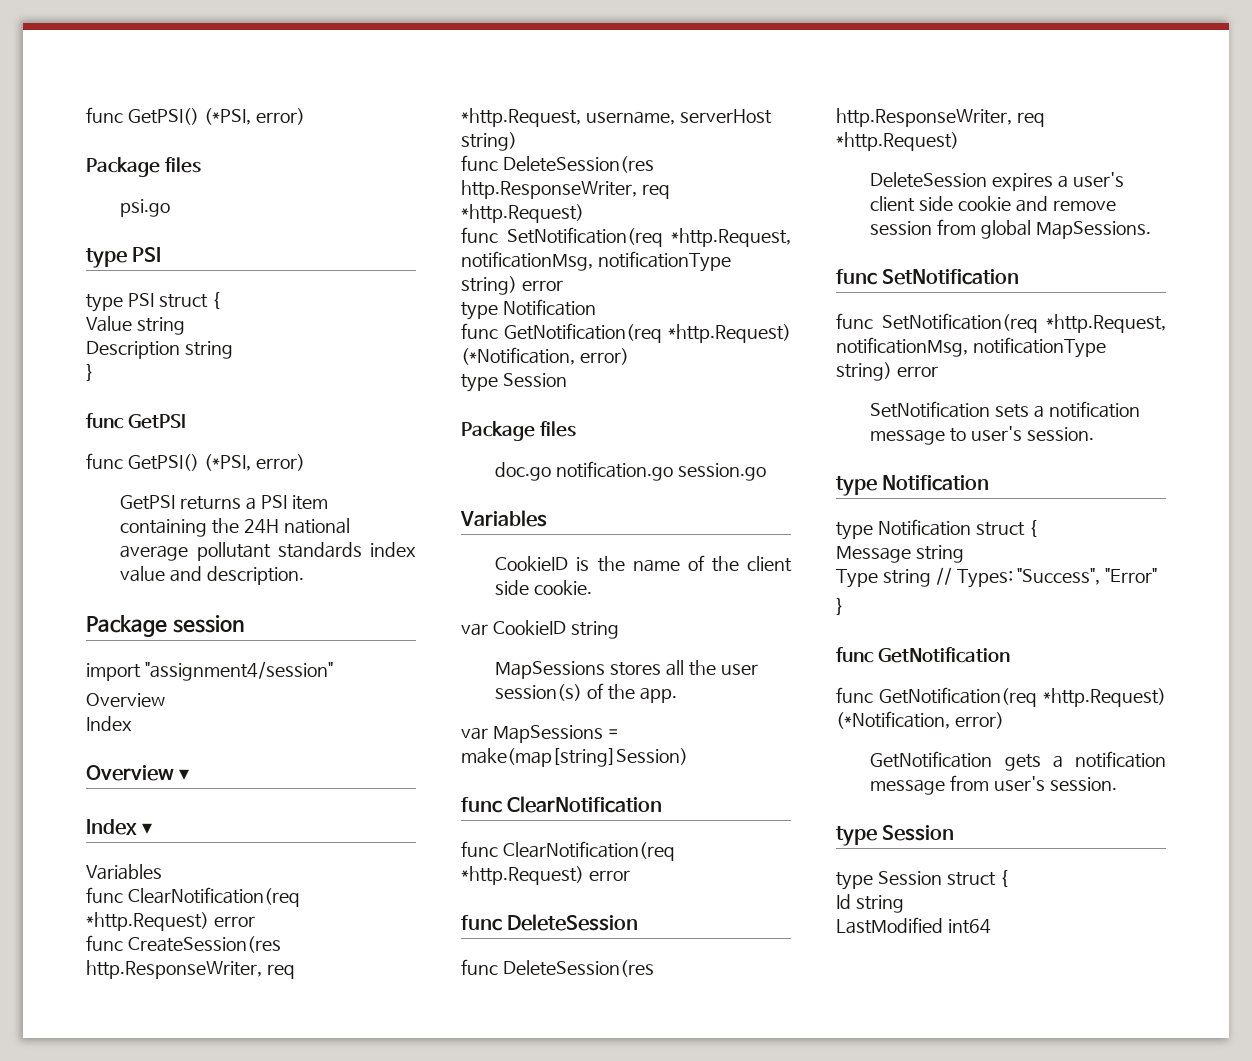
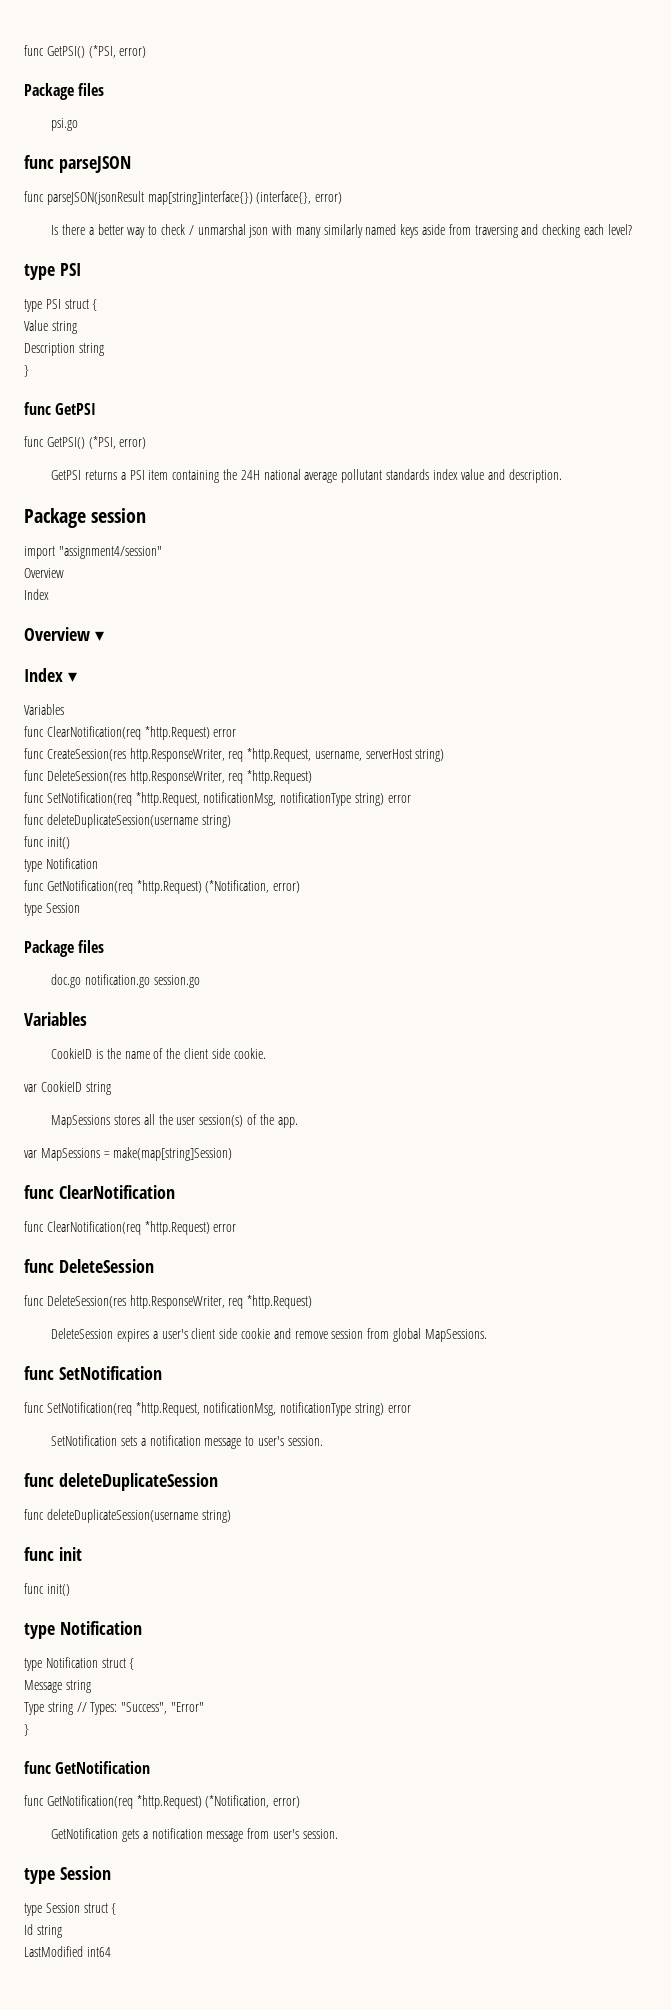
(171, 208) none -> [24,155,131,173] [24,191,343,205] [51,224,632,238] // func parseJSON // func parseJSON(jsonResult map[string]interface{}) (interface{}, error) // Is there a better way to check / unmarshal json with many similarly named keys aside from traversing and checking each level?
(563, 285) none -> [24,814,231,828] [24,836,70,849] // func deleteDuplicateSession(username string) // func init()
(1094, 434) none -> [24,1473,218,1491] [24,1509,231,1523] [24,1547,82,1561] [24,1583,70,1596] // func deleteDuplicateSession // func deleteDuplicateSession(username string) // func init // func init()

